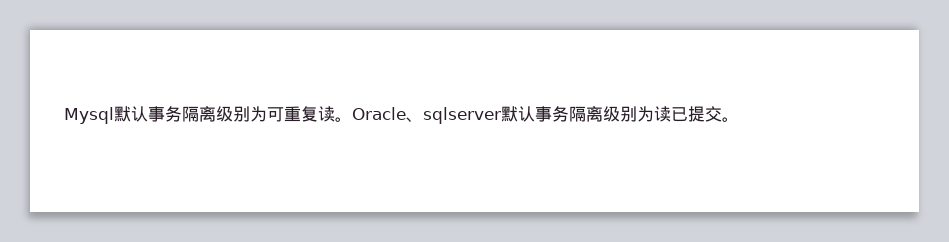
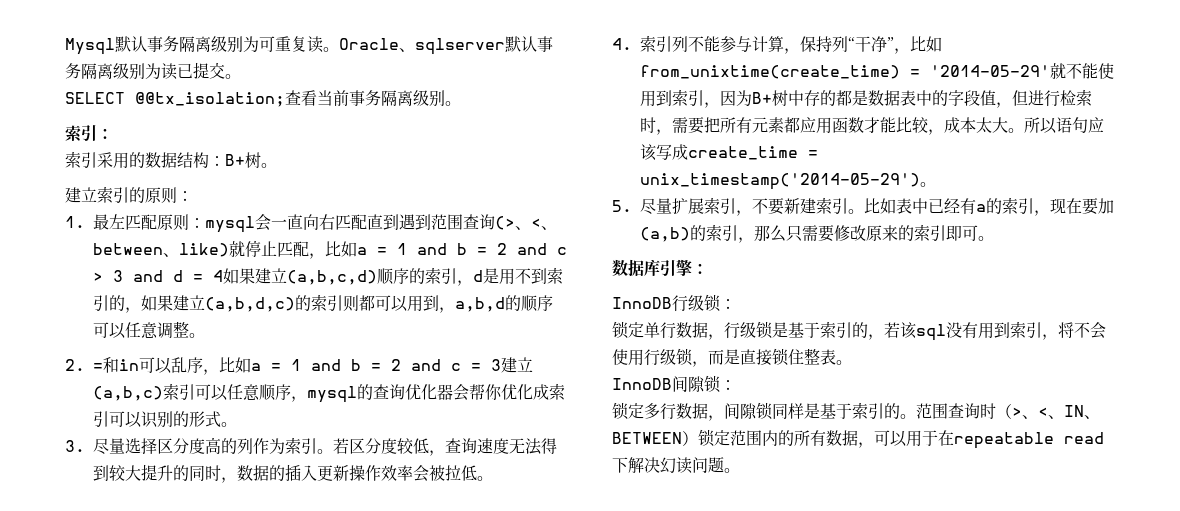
(739, 119) none -> [65,90,461,107] [64,125,113,142] [65,151,277,169] [65,186,193,204] [65,214,557,233] [93,240,567,259] [93,267,563,286] [93,294,553,313] [93,321,205,339] [65,357,533,375] [93,383,565,403] [93,411,237,428] [65,437,557,456] [93,464,493,483] [612,35,942,54] [640,63,1114,79] [640,89,1092,108] [640,117,1104,135] [640,144,818,161] [640,173,936,190] [612,197,1114,216] [640,224,994,243] [612,259,708,277] [612,294,736,312] [612,321,1106,341] [612,348,852,367] [612,375,736,393] [612,402,1100,421] [612,429,1104,449] [612,457,740,474] // SELECT @@tx_isolation;查看当前事务隔离级别。 // 索引： // 索引采用的数据结构：B+树。 // 建立索引的原则： // 1.最左匹配原则：mysql会一直向右匹配直到遇到范围查询(>、<、between、like)就停止匹配，比如a = 1 and b = 2 and c > 3 and d = 4如果建立(a,b,c,d)顺序的索引，d是用不到索引的，如果建立(a,b,d,c)的索引则都可以用到，a,b,d的顺序可以任意调整。 // 2. =和in可以乱序，比如a = 1 and b = 2 and c = 3建立(a,b,c)索引可以任意顺序，mysql的查询优化器会帮你优化成索引可以识别的形式。 // 3.尽量选择区分度高的列作为索引。若区分度较低，查询速度无法得到较大提升的同时，数据的插入更新操作效率会被拉低。 // 4.索引列不能参与计算，保持列“干净”，比如from_unixtime(create_time) = '2014-05-29'就不能使用到索引，因为B+树中存的都是数据表中的字段值，但进行检索时，需要把所有元素都应用函数才能比较，成本太大。所以语句应该写成create_time = unix_timestamp('2014-05-29')。 // 5.尽量扩展索引，不要新建索引。比如表中已经有a的索引，现在要加(a,b)的索引，那么只需要修改原来的索引即可。 // 数据库引擎： // InnoDB行级锁： // 锁定单行数据，行级锁是基于索引的，若该sql没有用到索引，将不会使用行级锁，而是直接锁住整表。 // InnoDB间隙锁： // 锁定多行数据，间隙锁同样是基于索引的。范围查询时（>、<、IN、BETWEEN）锁定范围内的所有数据，可以用于在repeatable read下解决幻读问题。

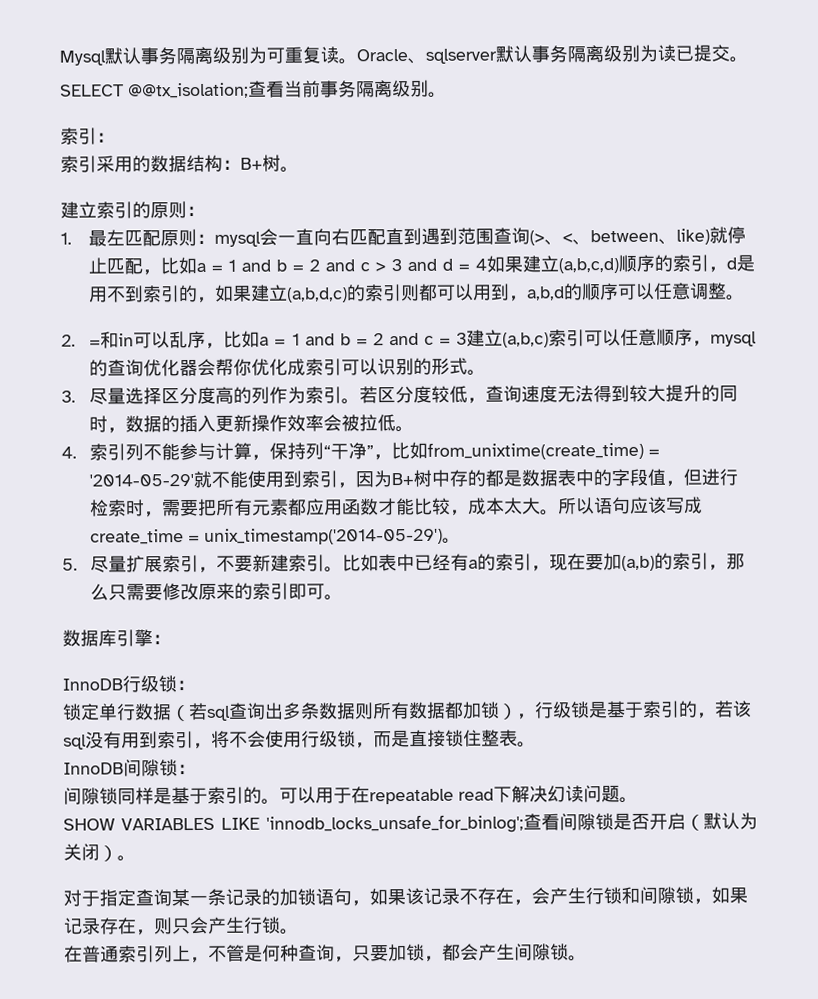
(708, 330) none -> [170,701,518,722] （若sql查询出多条数据则所有数据都加锁）
[612,402,724,421] 锁定多行数据， -> (196, 769) none
[916,403,1100,419] [612,429,874,448] 范围查询时（>、<、IN、BETWEEN）锁定范围内的所有数据， -> (280, 801) none
(740, 470) none -> [63,812,758,834] [63,843,136,862] [63,886,748,907] [63,916,299,936] [64,943,587,964] // SHOW VARIABLES LIKE 'innodb_locks_unsafe_for_binlog';查看间隙锁是否开启（默认为关闭）。 // 对于指定查询某一条记录的加锁语句，如果该记录不存在，会产生行锁和间隙锁，如果记录存在，则只会产生行锁。 // 在普通索引列上，不管是何种查询，只要加锁，都会产生间隙锁。

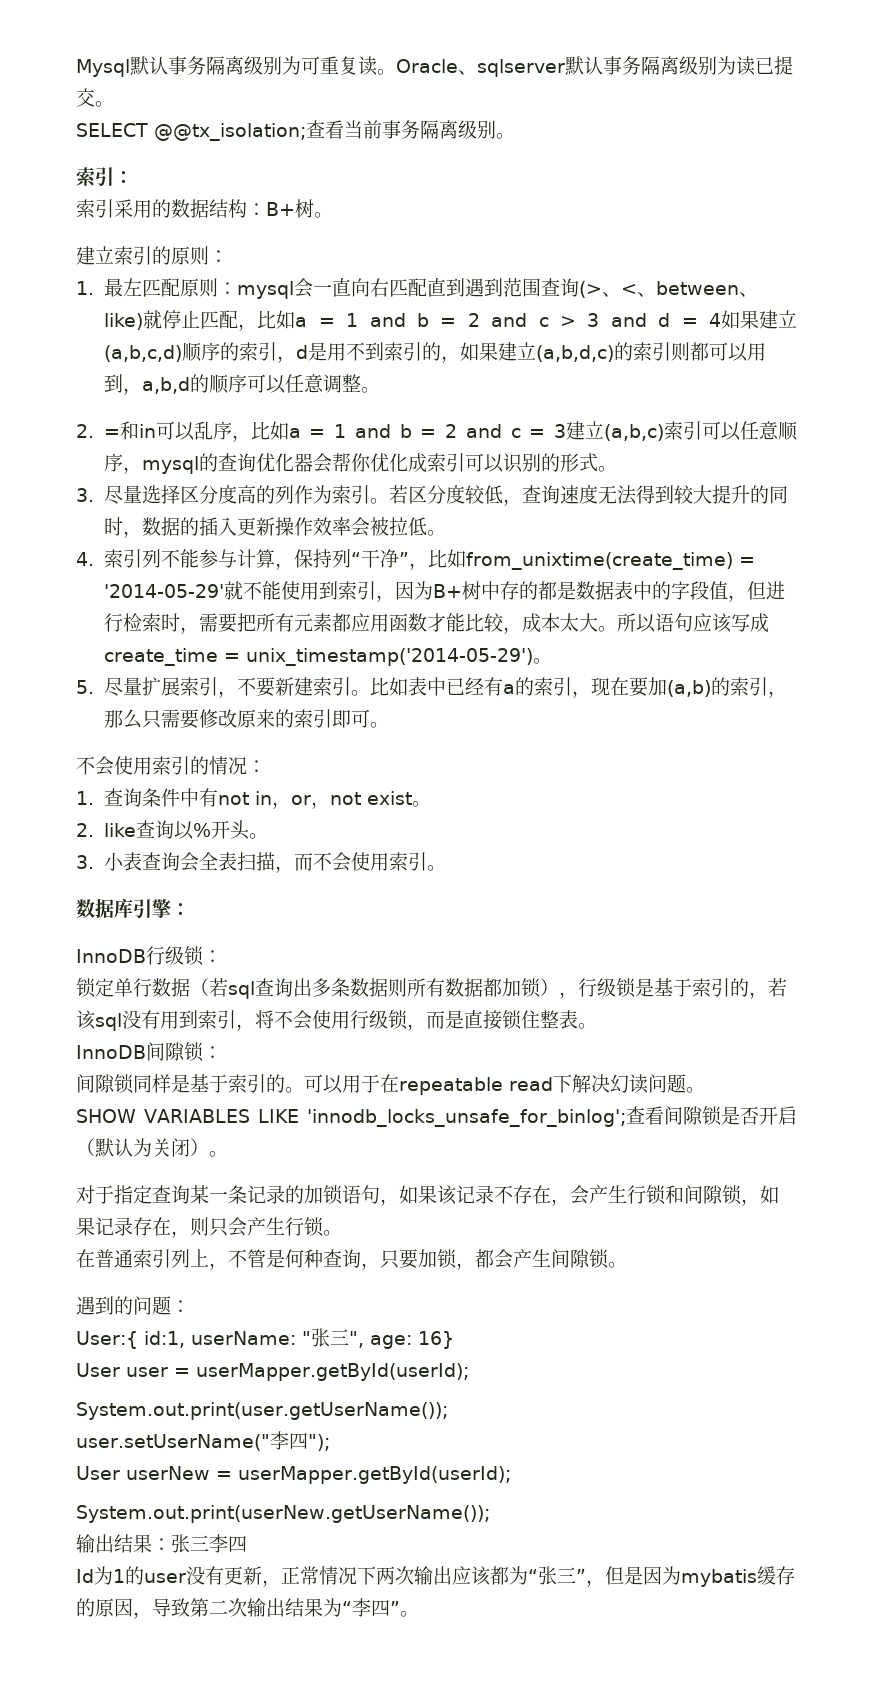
(344, 597) none -> [76,756,266,776] [76,788,431,809] [76,820,269,840] [76,852,446,873] // 不会使用索引的情况： // 1.查询条件中有not in，or，not exist。 // 2. like查询以%开头。 // 3.小表查询会全表扫描，而不会使用索引。
(587, 958) none -> [76,1296,190,1315] [76,1328,454,1349] [76,1363,469,1381] [76,1402,448,1420] [76,1431,330,1451] [76,1466,511,1484] [76,1505,490,1523] [76,1534,247,1553] [76,1566,795,1587] [76,1598,419,1619] // 遇到的问题： // User:{ id:1, userName: "张三", age: 16} // User user = userMapper.getById(userId); // System.out.print(user.getUserName()); // user.setUserName("李四"); // User userNew = userMapper.getById(userId); // System.out.print(userNew.getUserName()); // 输出结果：张三李四 // Id为1的user没有更新，正常情况下两次输出应该都为“张三”，但是因为mybatis缓存的原因，导致第二次输出结果为“李四”。

